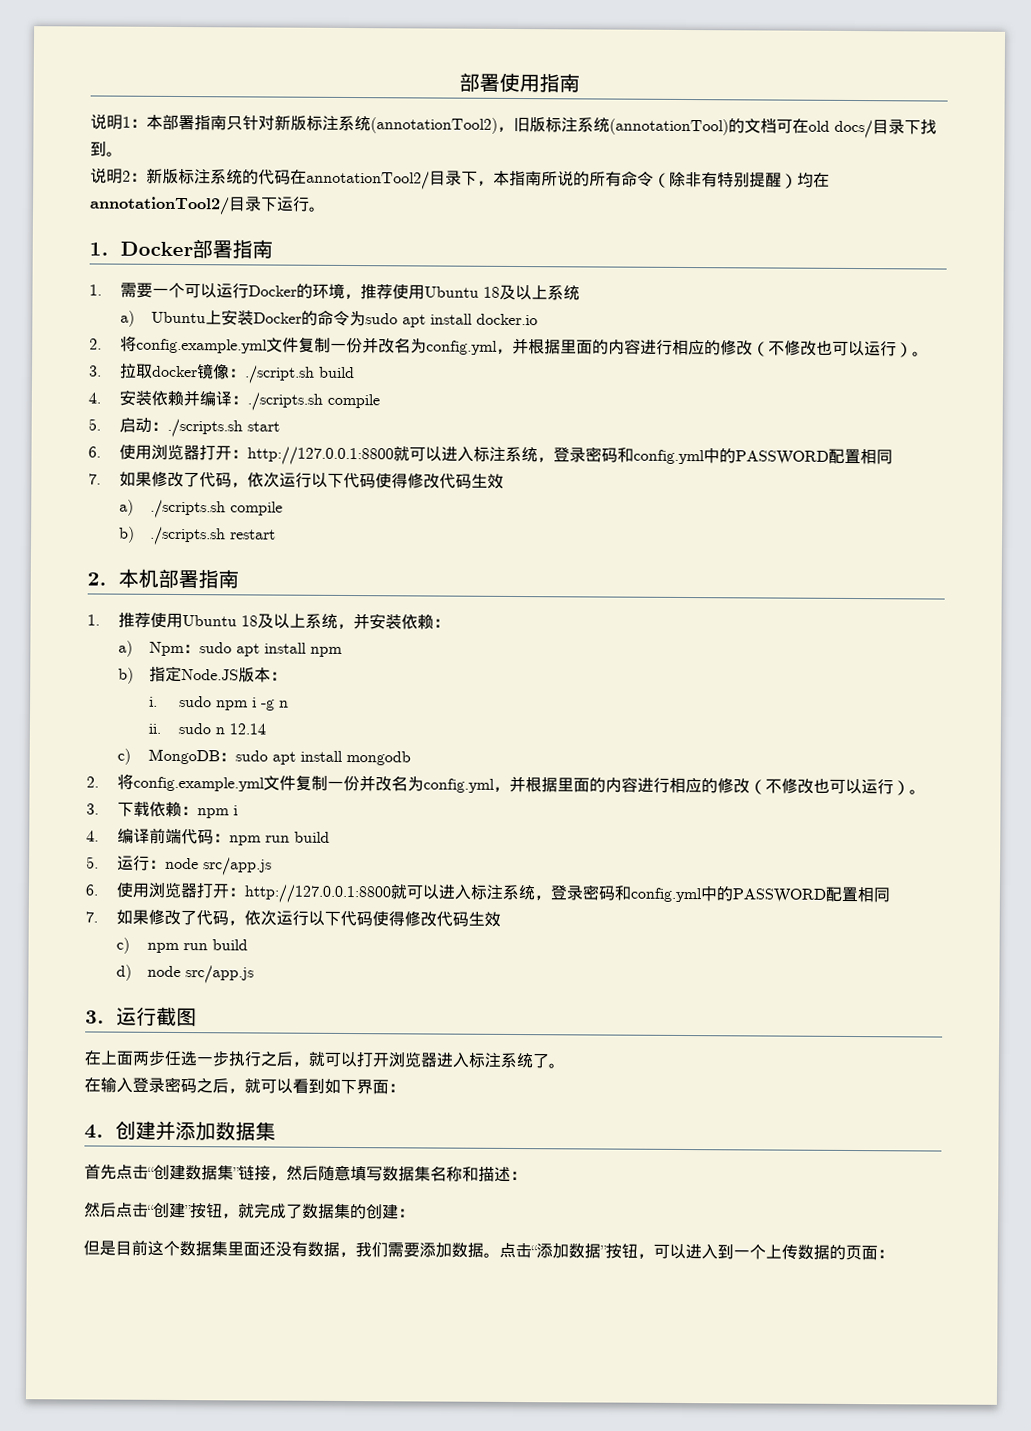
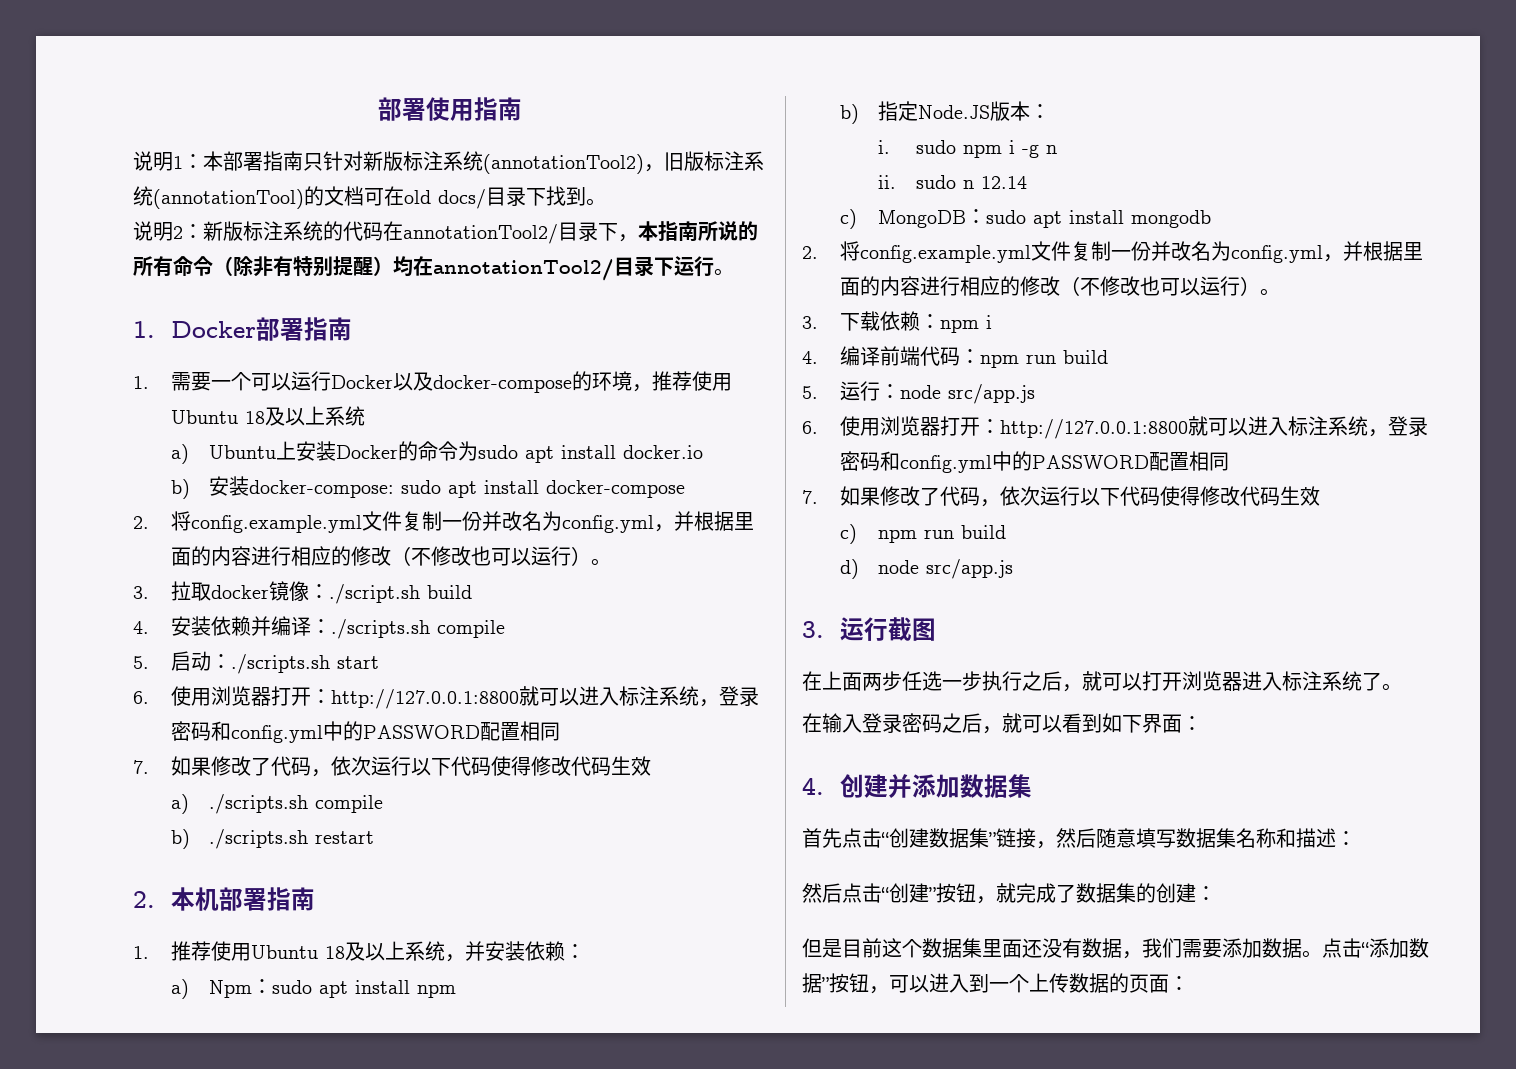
(297, 291) none -> [392,372,572,393] 以及docker-compose
(538, 319) none -> [170,476,685,499] // b)安装docker-compose: sudo apt install docker-compose

